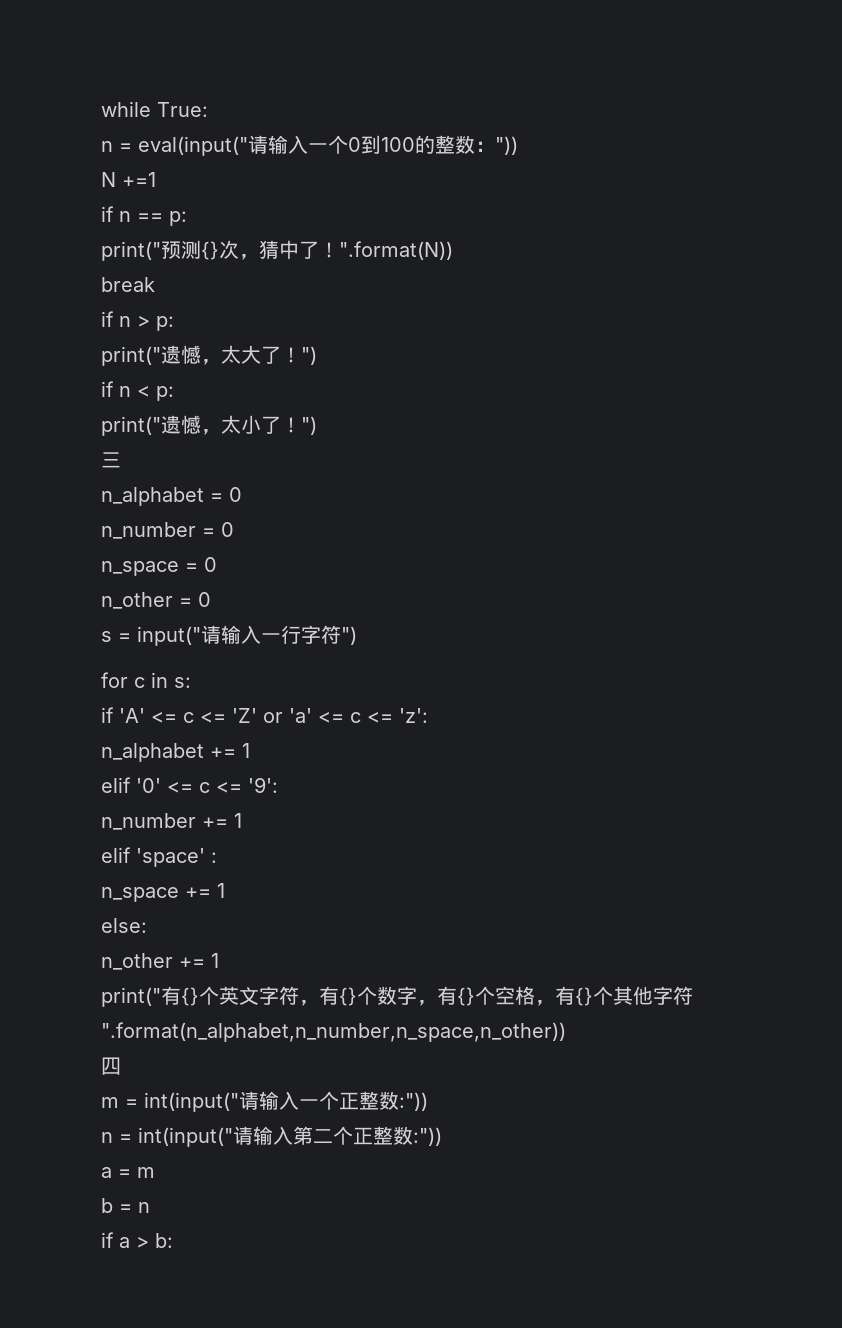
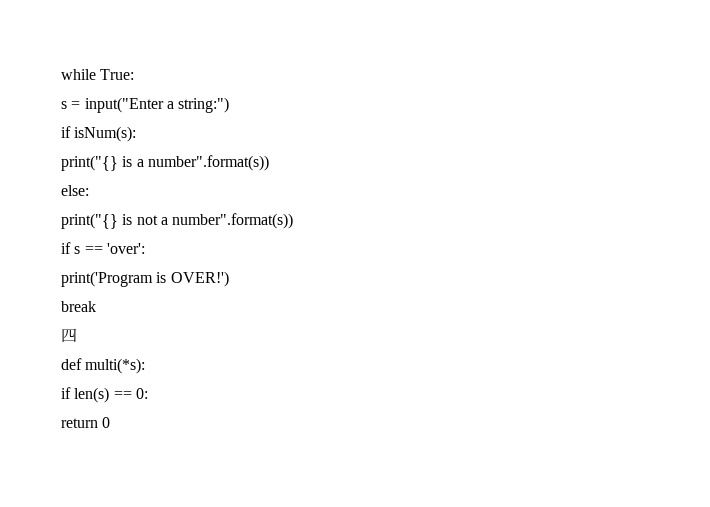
[101,135,518,156] [101,172,156,187] [101,206,187,226] [101,240,453,261] [101,277,155,292] [101,311,174,331] [101,345,317,366] [101,381,174,401] [101,415,317,436] [101,452,121,468] [101,487,242,506] [101,522,234,539] [101,557,217,576] [101,592,211,609] [101,625,357,646] [101,672,191,688] [101,707,428,723] [101,743,250,762] [101,777,278,793] [101,813,242,830] [101,847,217,867] [101,883,225,902] [101,918,147,933] [101,953,219,970] [101,986,693,1007] [101,1022,566,1042] [101,1057,121,1075] [101,1091,428,1112] [101,1126,442,1147] [101,1167,155,1178] [101,1198,150,1213] [101,1232,173,1248] n = eval(input("请输入一个0到100的整数：")) // N +=1 // if n == p: // print("预测{}次，猜中了！".format(N)) // break // if n > p: // print("遗憾，太大了！") // if n < p: // print("遗憾，太小了！") // 三 // n_alphabet = 0 // n_number = 0 // n_space = 0 // n_other = 0 // s = input("请输入一行字符") // for c in s: // if 'A' <= c <= 'Z' or 'a' <= c <= 'z': // n_alphabet += 1 // elif '0' <= c <= '9': // n_number += 1 // elif 'space' : // n_space += 1 // else: // n_other += 1 // print("有{}个英文字符，有{}个数字，有{}个空格，有{}个其他字符".format(n_alphabet,n_number,n_space,n_other)) // 四 // m = int(input("请输入一个正整数:")) // n = int(input("请输入第二个正整数:")) // a = m // b = n // if a > b: -> [61,97,230,113] [61,126,137,142] [61,155,269,171] [61,185,89,196] [61,213,294,229] [61,242,145,254] [61,271,229,287] [61,301,96,312] [61,328,77,343] [61,358,146,374] [61,387,148,403] [61,417,111,428] s = input("Enter a string:") // if isNum(s): // print("{} is a number".format(s)) // else: // print("{} is not a number".format(s)) // if s == 'over': // print('Program is OVER!') // break // 四 // def multi(*s): // if len(s) == 0: // return 0

